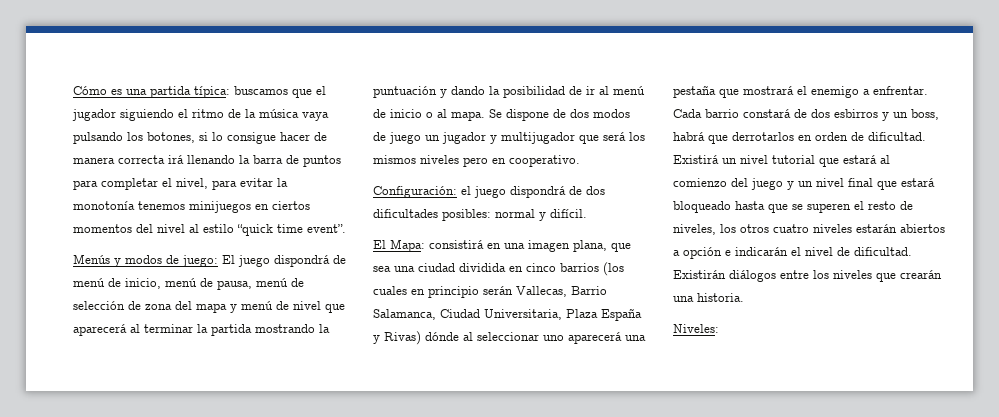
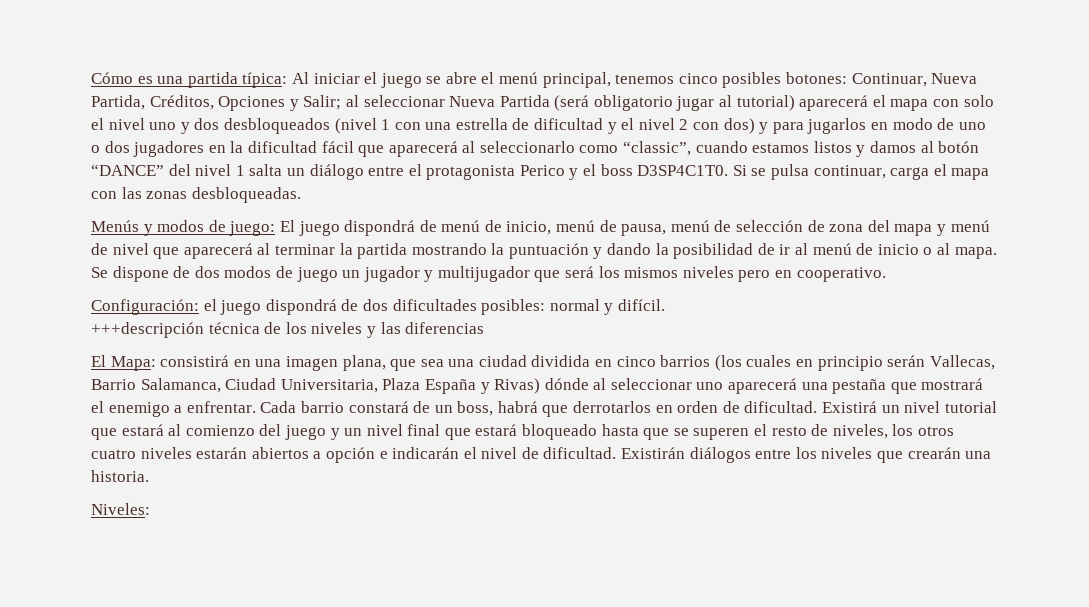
[234,86,326,98] [72,109,329,121] [73,132,327,144] [73,155,341,167] [73,178,288,190] [73,201,310,213] [73,224,346,236] buscamos que el jugador siguiendo el ritmo de la música vaya pulsando los botones, si lo consigue hacer de manera correcta irá llenando la barra de puntos para completar el nivel, para evitar la monotonía tenemos minijuegos en ciertos momentos del nivel al estilo “quick time event”. -> [291,72,978,88] [91,95,994,111] [91,118,986,134] [91,141,980,157] [91,164,990,180] [91,187,301,203] Al iniciar el juego se abre el menú principal, tenemos cinco posibles botones: Continuar, Nueva Partida, Créditos, Opciones y Salir; al seleccionar Nueva Partida (será obligatorio jugar al tutorial) aparecerá el mapa con solo el nivel uno y dos desbloqueados (nivel 1 con una estrella de dificultad y el nivel 2 con dos) y para jugarlos en modo de uno o dos jugadores en la dificultad fácil que aparecerá al seleccionarlo como “classic”, cuando estamos listos y damos al botón “DANCE” del nivel 1 salta un diálogo entre el protagonista Perico y el boss D3SP4C1T0. Si se pulsa continuar, carga el mapa con las zonas desbloqueadas.
(587, 213) none -> [91,322,485,338] // +++descripción técnica de los niveles y las diferencias
[811,109,889,121] dos esbirros y -> (431, 407) none

